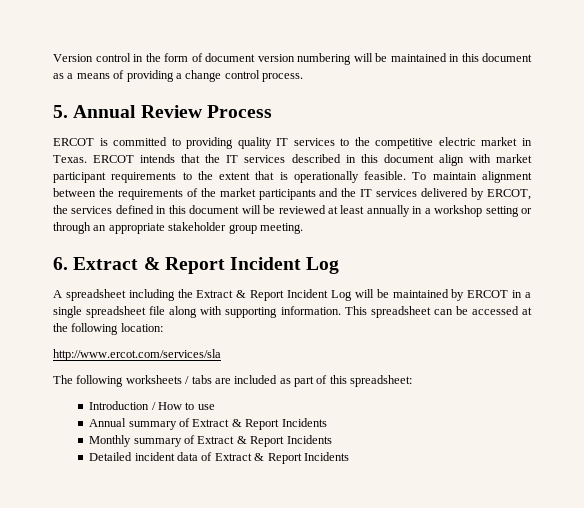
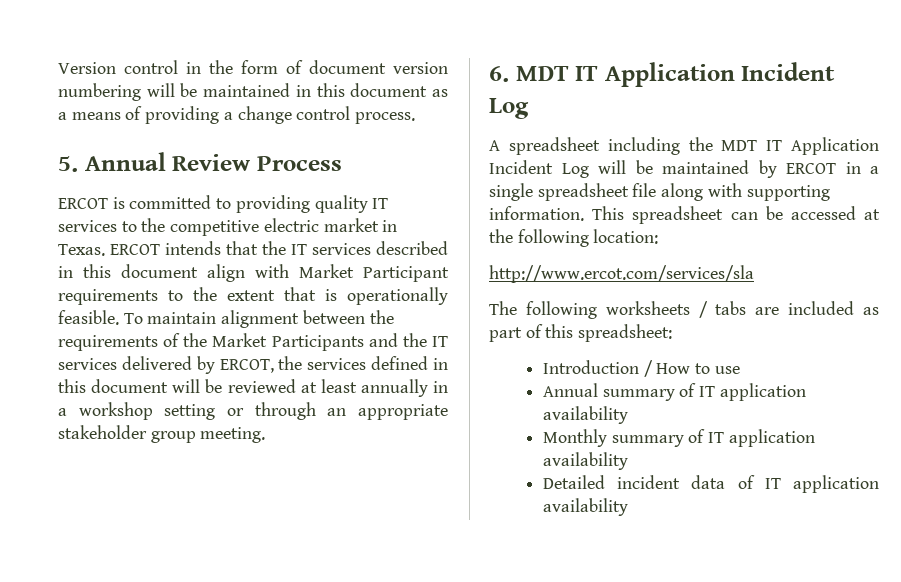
[496,154,532,163] [53,172,106,183] market participant -> [299,264,449,282] Market Participant
[219,188,316,200] market participants -> [212,333,364,351] Market Participants
[73,257,225,274] Extract & Report -> [515,62,735,87] MDT IT Application
[196,290,285,301] Extract & Report -> [721,137,879,155] MDT IT Application
[192,418,327,430] Extract & Report Incidents -> [699,383,806,401] [542,406,628,424] IT application availability
[197,435,332,447] Extract & Report Incidents -> [708,429,815,447] [542,452,628,470] IT application availability
[214,452,349,464] Extract & Report Incidents -> [764,475,879,493] [542,498,628,516] IT application availability

